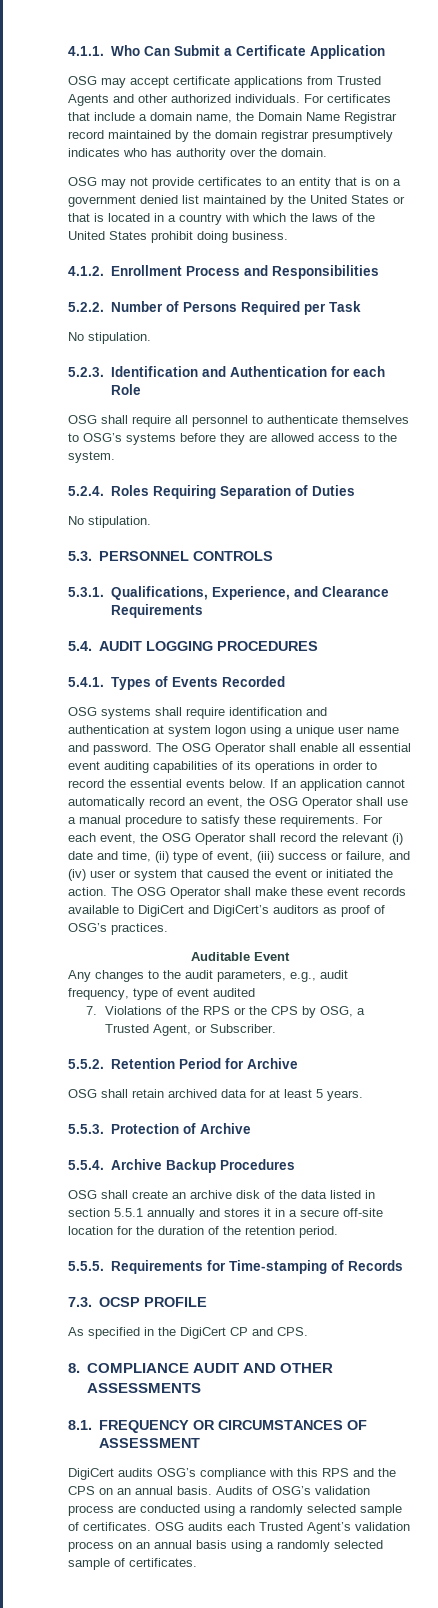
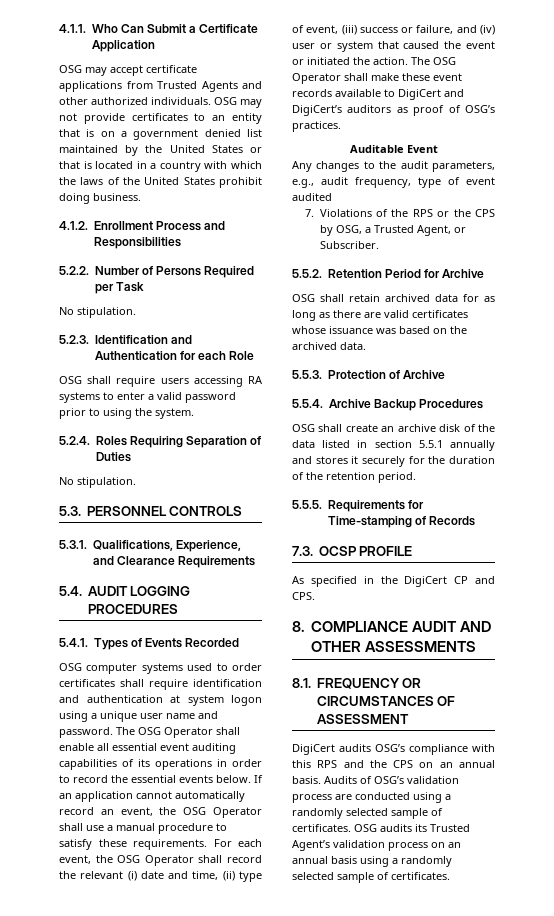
[304,94,391,103] [68,112,397,124] [68,130,393,142] [68,148,327,160] For certificates that include a domain name, the Domain Name Registrar record maintained by the domain registrar presumptively indicates who has authority over the domain. // -> (211, 101) none
[175,415,409,427] [68,433,375,445] all personnel to authenticate themselves to OSG’s systems before they are allowed access to -> [160,376,263,387] [59,392,236,403] [59,408,132,419] users accessing RA systems to enter a valid password prior to using
[101,707,151,719] systems -> [86,663,262,674] [59,679,115,687] computer systems used to order certificates
[269,1089,363,1101] at least 5 years. -> [484,296,495,302] [292,310,468,321] [292,326,467,334] [292,342,366,350] as long as there are valid certificates whose issuance was based on the archived data.
[275,1208,383,1217] [68,1226,113,1235] in a secure off-site location -> [362,456,405,467] securely
[227,1522,255,1531] each -> [415,824,427,832] its

